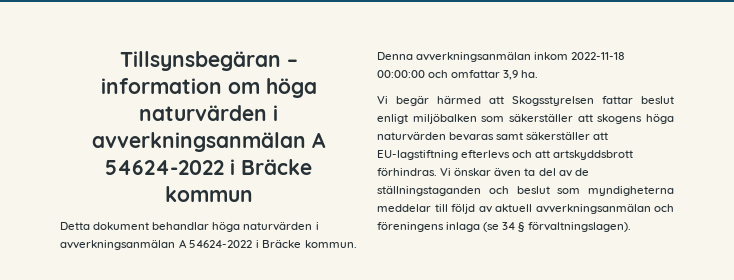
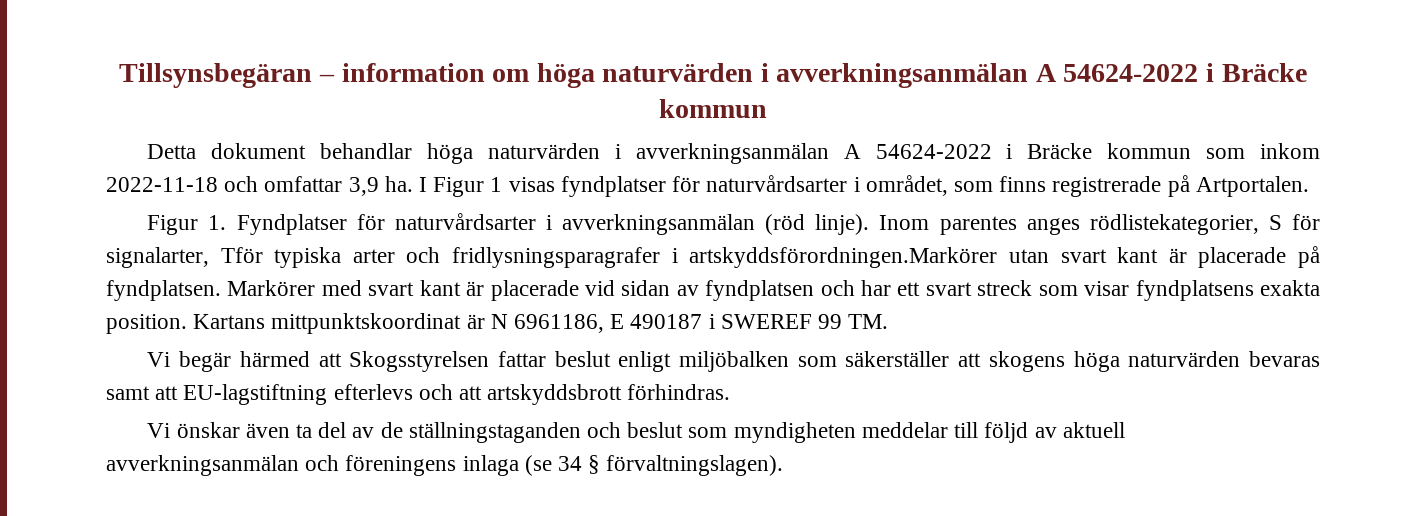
[305,240,357,248] [377,52,532,62] kommun. Denna avverkningsanmälan -> [1107,143,1246,159] kommun som
[377,70,425,78] 00:00:00 -> (218, 184) none
(539, 74) none -> [419,175,1309,197] [147,213,1320,235] [106,246,1320,268] [106,280,1321,301] [106,313,889,334] I Figur 1 visas fyndplatser för naturvårdsarter i området, som finns registrerade på Artportalen. // Figur 1. Fyndplatser för naturvårdsarter i avverkningsanmälan (röd linje). Inom parentes anges rödlistekategorier, S för signalarter, Tför typiska arter och fridlysningsparagrafer i artskyddsförordningen.Markörer utan svart kant är placerade på fyndplatsen. Markörer med svart kant är placerade vid sidan av fyndplatsen och har ett svart streck som visar fyndplatsens exakta position. Kartans mittpunktskoordinat är N 6961186, E 490187 i SWEREF 99 TM.
[526,132,591,140] säkerställer -> (150, 393) none
(437, 172) none -> (731, 392) //
[588,186,674,196] myndigheterna -> [733,422,856,443] myndigheten

